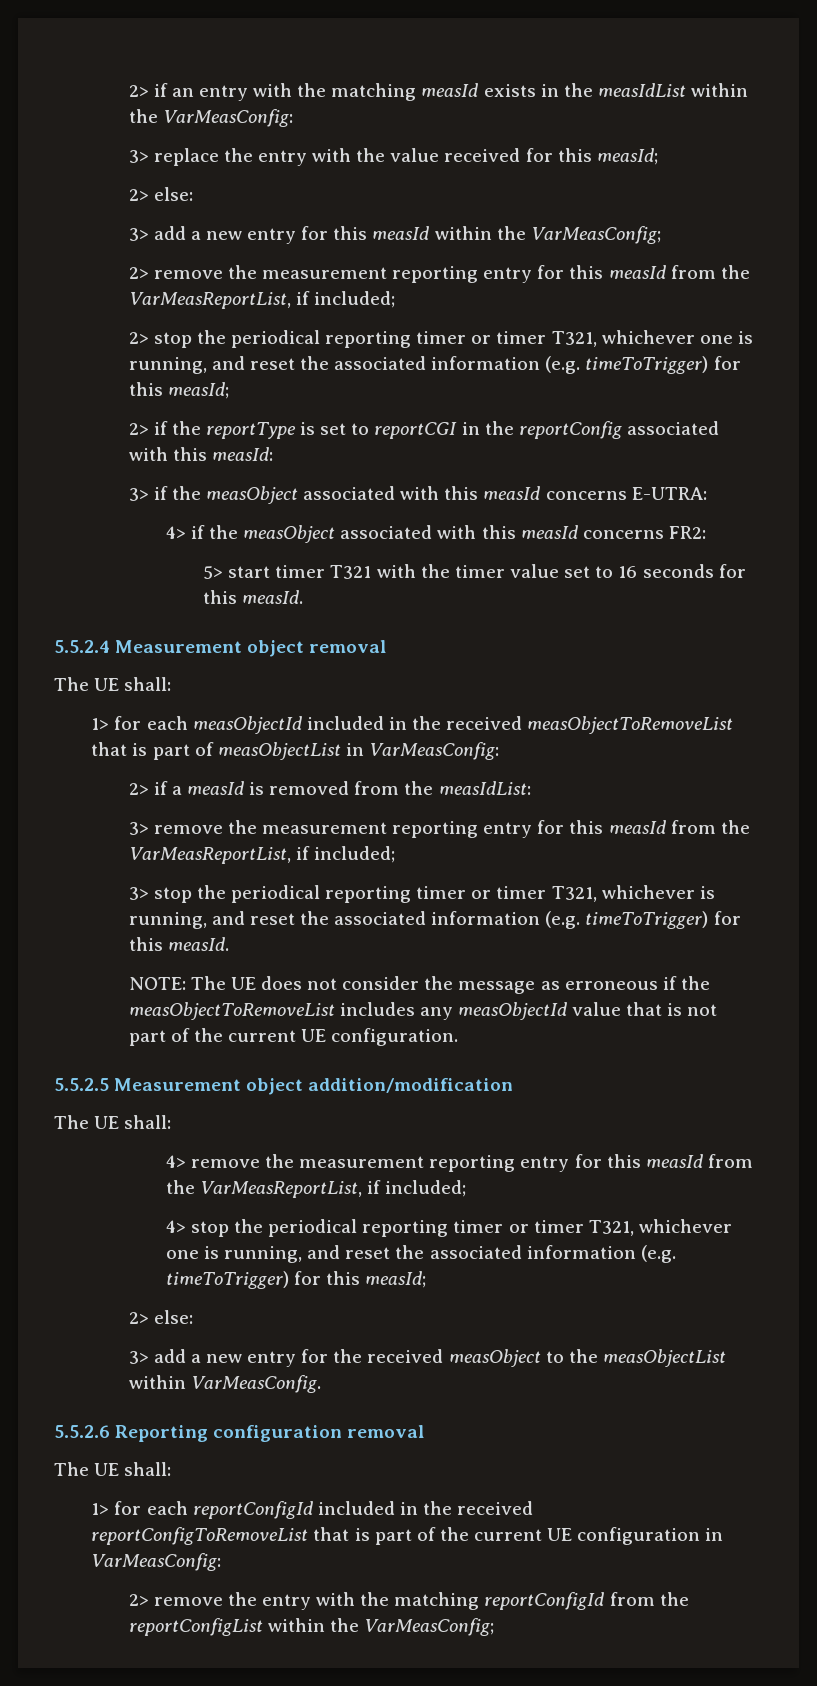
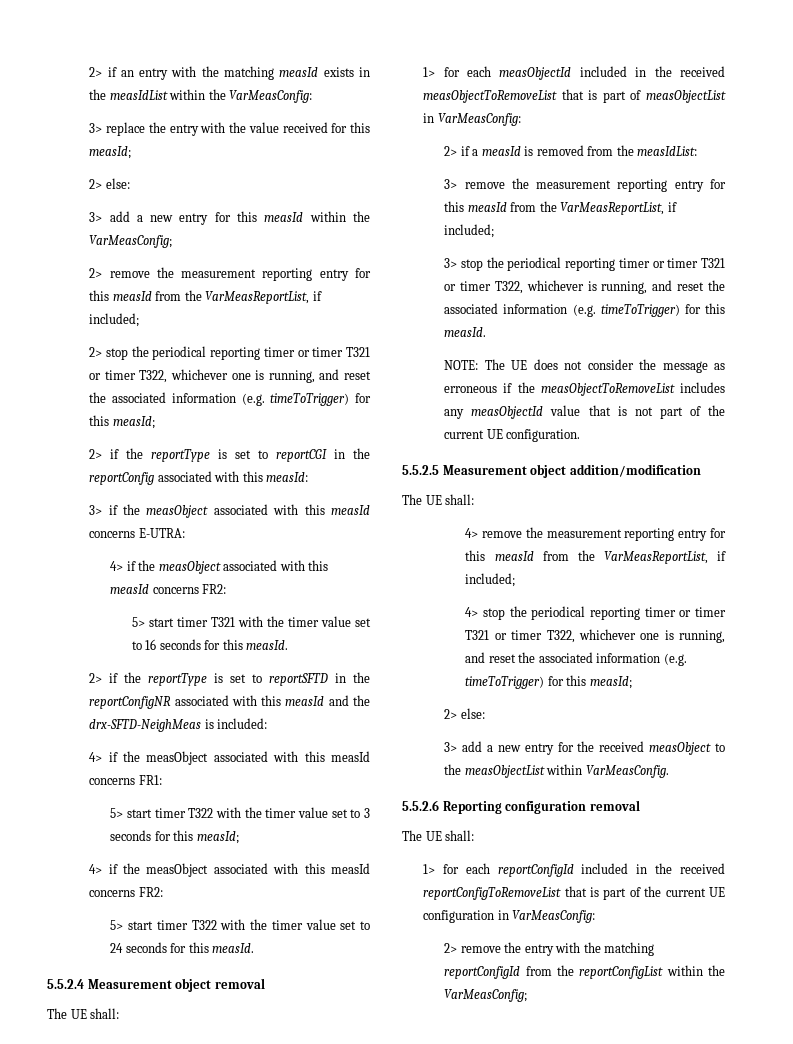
[551,331,597,347] T321, -> [346,347,371,357] [89,370,168,383] T321 or timer T322,
(304, 597) none -> [89,672,370,686] [89,695,370,709] [89,718,268,732] [89,751,370,765] [89,775,162,785] [110,807,370,818] [110,830,239,844] [89,863,370,877] [89,887,163,897] [110,919,370,930] [110,942,255,953] // 2> if the reportType is set to reportSFTD in the reportConfigNR associated with this measId and the drx-SFTD-NeighMeas is included: // 4> if the measObject associated with this measId concerns FR1: // 5> start timer T322 with the timer value set to 3 seconds for this measId; // 4> if the measObject associated with this measId concerns FR2: // 5> start timer T322 with the timer value set to 24 seconds for this measId.
[551,886,597,902] T321, -> [701,258,725,268] [444,281,523,294] T321 or timer T322,
[588,1220,634,1236] T321, -> [465,630,575,643] T321 or timer T322,

